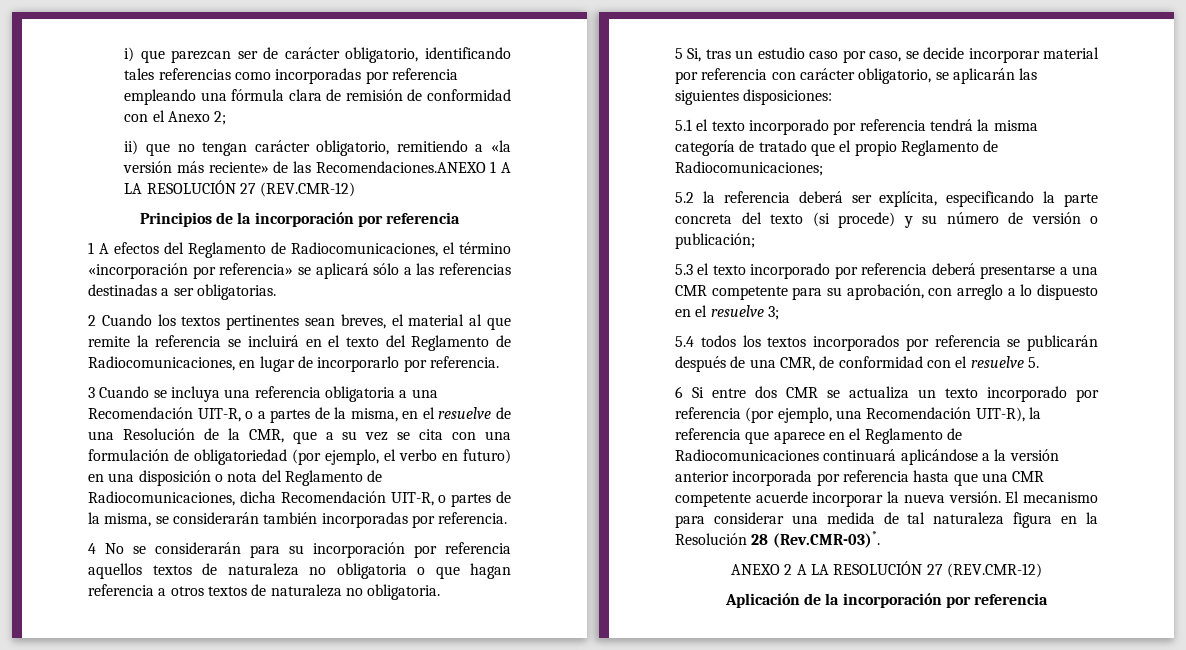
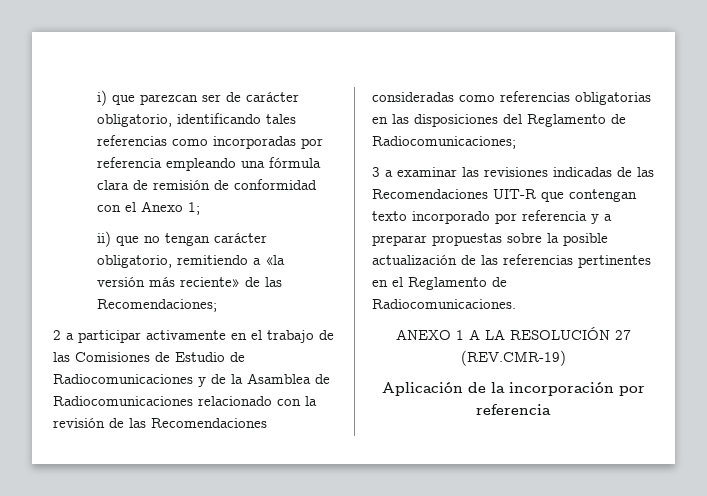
[214,111,227,125] 2; -> [187,202,200,215] 1;
[315,161,486,173] Recomendaciones.ANEXO -> [96,299,217,312] [53,330,334,343] [53,352,245,362] [53,373,330,387] [53,396,317,406] [53,418,267,428] [372,91,651,105] [372,114,626,127] [372,136,516,149] [372,167,654,177] [372,189,637,202] [372,210,612,224] [372,233,608,246] [372,254,651,268] [372,277,507,290] [372,299,516,309] [395,329,451,340] Recomendaciones; // 2 a participar activamente en el trabajo de las Comisiones de Estudio de Radiocomunicaciones y de la Asamblea de Radiocomunicaciones relacionado con la revisión de las Recomendaciones consideradas como referencias obligatorias en las disposiciones del Reglamento de Radiocomunicaciones; // 3 a examinar las revisiones indicadas de las Recomendaciones UIT-R que contengan texto incorporado por referencia y a preparar propuestas sobre la posible actualización de las referencias pertinentes en el Reglamento de Radiocomunicaciones. // ANEXO
[260,182,356,197] [139,212,461,227] [88,242,511,258] [88,263,511,279] [88,284,276,300] [88,314,512,330] [88,335,511,351] [88,356,499,372] [88,386,438,402] [88,407,512,423] [88,428,512,444] [88,449,511,465] [88,470,383,486] [88,491,511,507] [88,512,508,528] [88,542,511,558] [88,563,511,579] [88,584,441,600] [675,47,1099,63] [675,68,1038,84] [675,89,833,105] [675,119,1038,135] [675,140,999,156] [675,161,823,176] [675,191,1098,207] [675,212,1098,228] [675,233,755,249] [675,263,1098,279] [675,284,1098,300] [675,305,779,320] [675,335,1098,351] [675,356,1039,372] [675,386,1099,402] [675,407,1041,423] [675,428,962,444] [675,449,1059,465] [675,470,1045,486] [675,491,1098,507] [675,512,1098,528] [675,531,880,548] [731,561,1042,578] (REV.CMR-12) // Principios de la incorporación por referencia // 1 A efectos del Reglamento de Radiocomunicaciones, el término «incorporación por referencia» se aplicará sólo a las referencias destinadas a ser obligatorias. // 2 Cuando los textos pertinentes sean breves, el material al que remite la referencia se incluirá en el texto del Reglamento de Radiocomunicaciones, en lugar de incorporarlo por referencia. // 3 Cuando se incluya una referencia obligatoria a una Recomendación UIT-R, o a partes de la misma, en el resuelve de una Resolución de la CMR, que a su vez se cita con una formulación de obligatoriedad (por ejemplo, el verbo en futuro) en una disposición o nota del Reglamento de Radiocomunicaciones, dicha Recomendación UIT-R, o partes de la misma, se considerarán también incorporadas por referencia. // 4 No se considerarán para su incorporación por referencia aquellos textos de naturaleza no obligatoria o que hagan referencia a otros textos de naturaleza no obligatoria. // 5 Si, tras un estudio caso por caso, se decide incorporar material por referencia con carácter obligatorio, se aplicarán las siguientes disposiciones: // 5.1 el texto incorporado por referencia tendrá la misma categoría de tratado que el propio Reglamento de Radiocomunicaciones; // 5.2 la referencia deberá ser explícita, especificando la parte concreta del texto (si procede) y su número de versión o publicación; // 5.3 el texto incorporado por referencia deberá presentarse a una CMR competente para su aprobación, con arreglo a lo dispuesto en el resuelve 3; // 5.4 todos los textos incorporados por referencia se publicarán después de una CMR, de conformidad con el resuelve 5. // 6 Si entre dos CMR se actualiza un texto incorporado por referencia (por ejemplo, una Recomendación UIT-R), la referencia que aparece en el Reglamento de Radiocomunicaciones continuará aplicándose a la versión anterior incorporada por referencia hasta que una CMR competente acuerde incorporar la nueva versión. El mecanismo para considerar una medida de tal naturaleza figura en la Resolución 28 (Rev.CMR-03)*. // ANEXO 2 A LA RESOLUCIÓN 27 (REV.CMR-12) -> [460,350,566,366] (REV.CMR-19)

